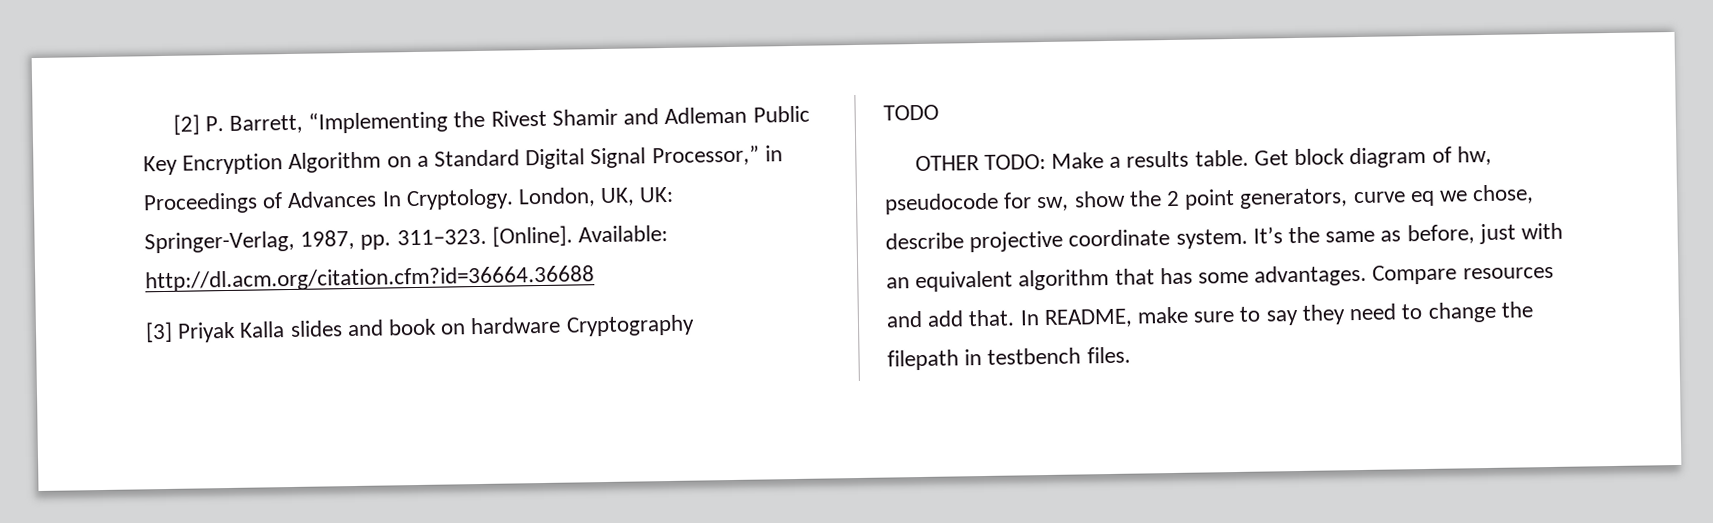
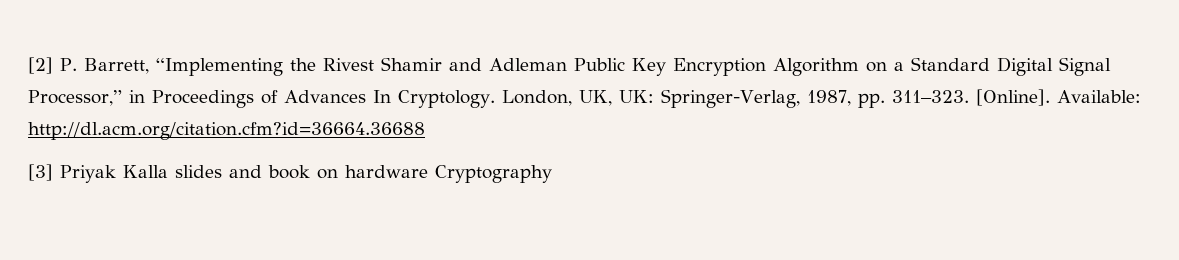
[883,104,939,121] [914,145,1492,172] [884,184,1535,215] [885,222,1564,253] [886,264,1554,293] [886,301,1533,329] [887,346,1131,371] // TODO // OTHER TODO: Make a results table. Get block diagram of hw, pseudocode for sw, show the 2 point generators, curve eq we chose, describe projective coordinate system. It’s the same as before, just with an equivalent algorithm that has some advantages. Compare resources and add that. In README, make sure to say they need to change the filepath in testbench files. -> (552, 174) none

